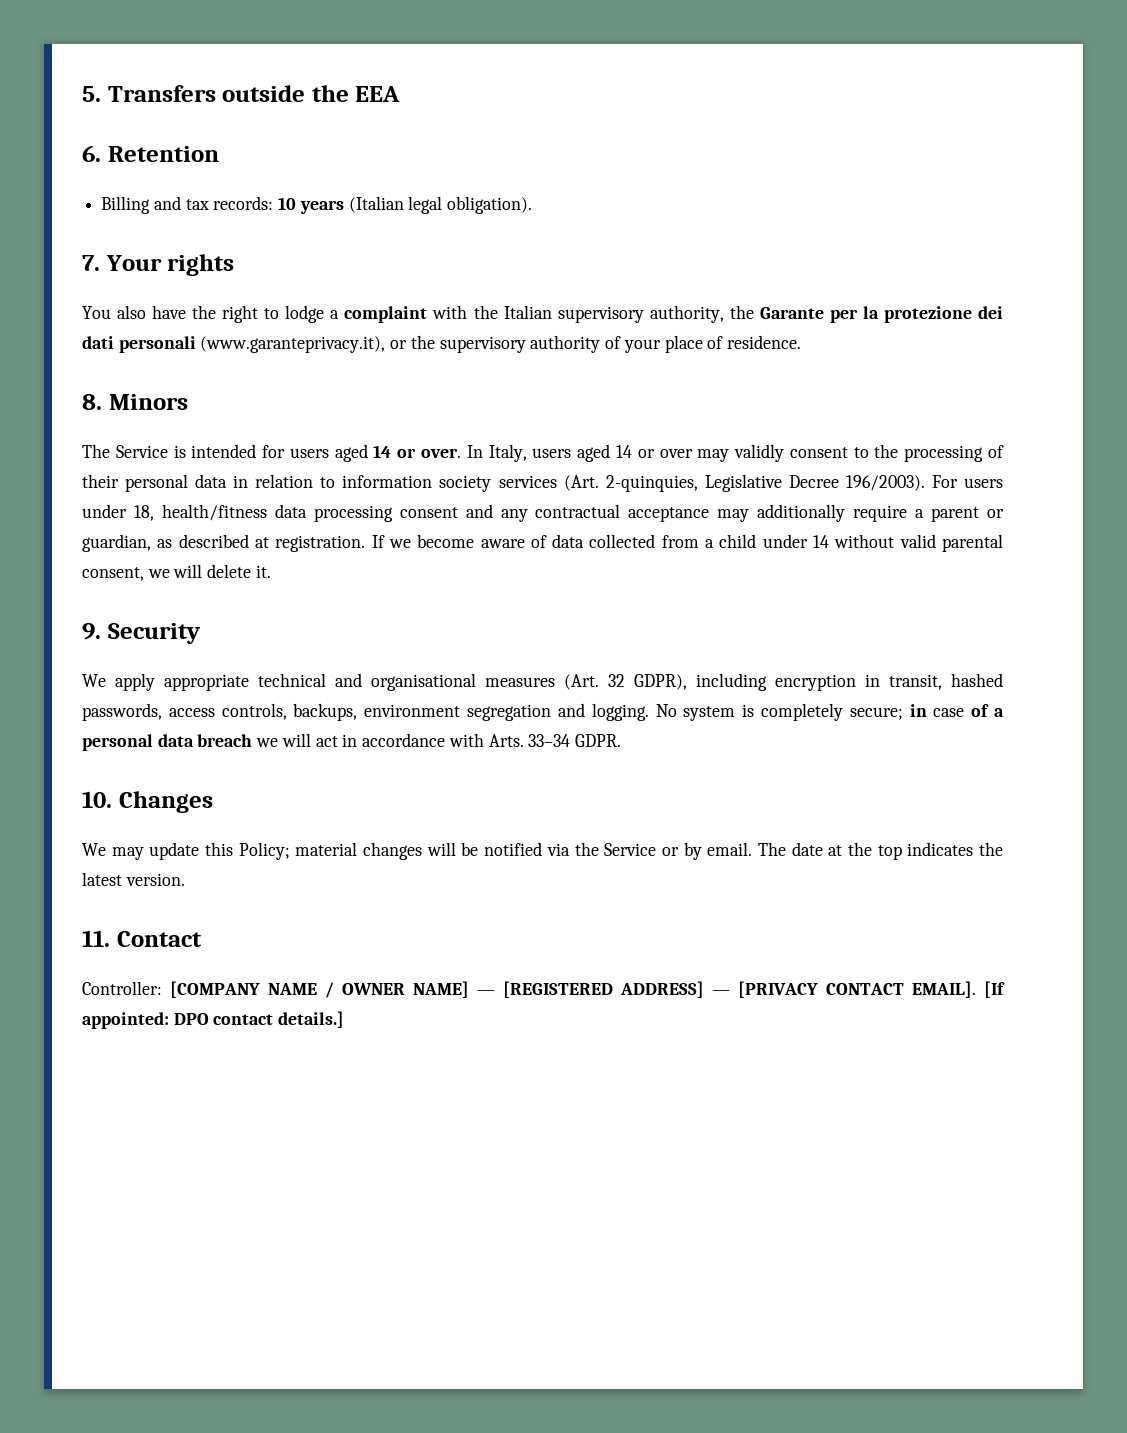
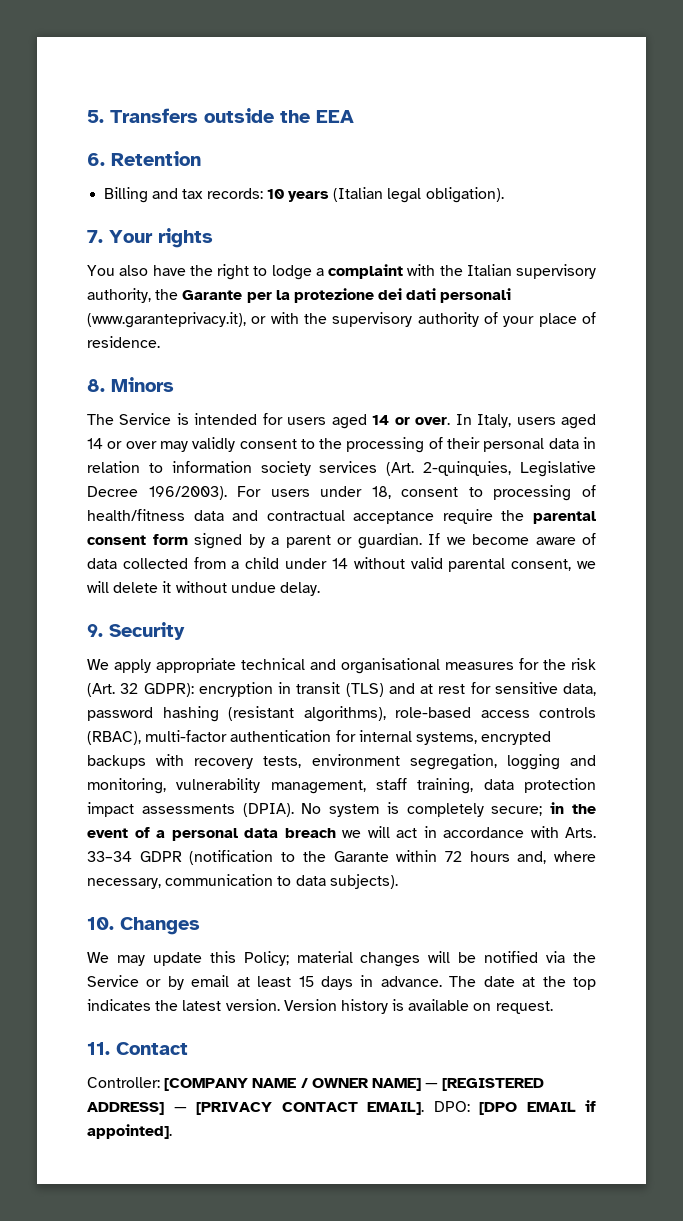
(408, 344) none -> [270,312,299,324] with
[161,504,1004,522] [82,534,366,552] health/fitness data processing consent and any contractual acceptance may additionally require a parent or guardian, as described at registration. -> [401,485,596,501] [87,509,596,524] [87,533,422,549] consent to processing of health/fitness data and contractual acceptance require the parental consent form signed by a parent or guardian.
[255,565,271,578] it. -> [162,581,320,596] it without undue delay.
[564,673,1003,691] [82,703,649,721] (Art. 32 GDPR), including encryption in transit, hashed passwords, access controls, backups, environment segregation and logging. -> [519,658,596,670] [87,682,596,697] [87,706,596,722] [87,730,552,745] [87,754,596,770] [87,778,596,794] [87,802,294,817] for the risk (Art. 32 GDPR): encryption in transit (TLS) and at rest for sensitive data, password hashing (resistant algorithms), role-based access controls (RBAC), multi-factor authentication for internal systems, encrypted backups with recovery tests, environment segregation, logging and monitoring, vulnerability management, staff training, data protection impact assessments (DPIA).
[933,708,965,717] case -> [572,804,596,814] [87,828,128,838] the event
[574,734,621,747] GDPR. -> [139,850,596,865] [87,874,398,889] GDPR (notification to the Garante within 72 hours and, where necessary, communication to data subjects).
[707,842,753,856] email. -> [191,975,442,990] email at least 15 days in advance.
(185, 879) none -> [283,999,553,1014] Version history is available on request.
[984,981,1005,998] [82,1011,345,1029] [If appointed: DPO contact details.] -> [433,1100,596,1115] [87,1124,172,1139] DPO: [DPO EMAIL if appointed].

